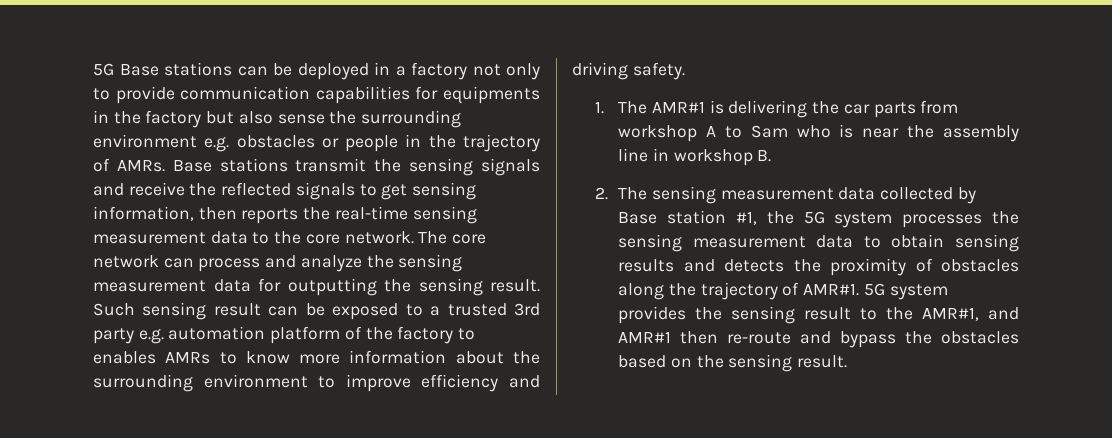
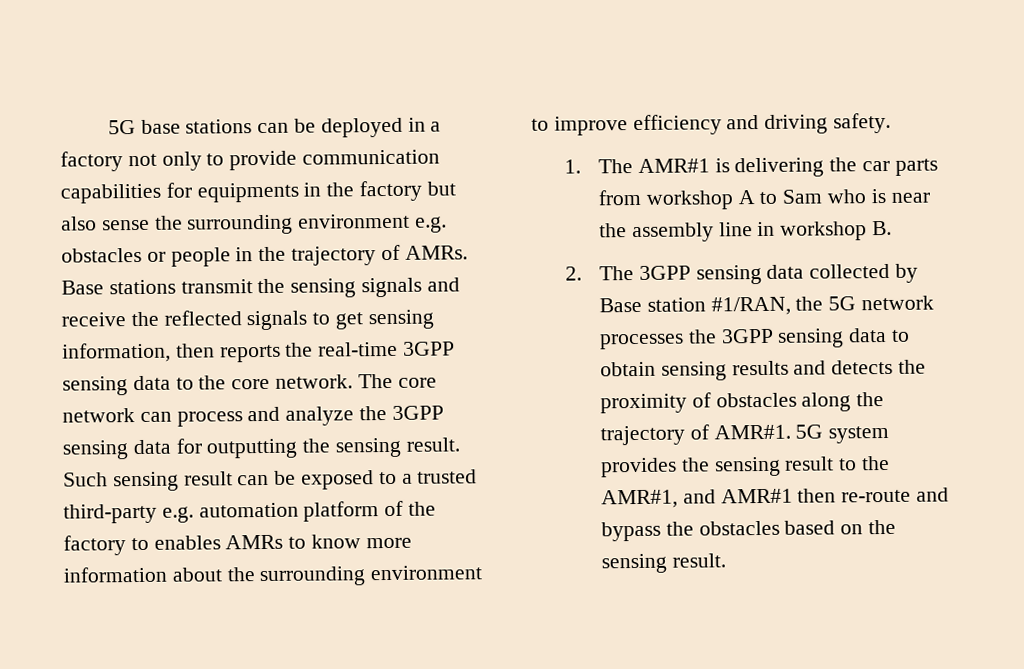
[93,63,159,76] 5G Base -> [107,119,181,135] 5G base
[412,206,477,224] [93,232,206,244] sensing measurement -> [403,341,456,356] [62,376,128,396] 3GPP sensing
[398,254,463,272] [93,280,206,292] sensing measurement -> [391,405,444,420] [62,440,128,460] 3GPP sensing
[514,303,541,316] [93,328,134,344] 3rd party -> [63,503,157,524] third-party
[651,186,834,204] sensing measurement -> [638,264,762,285] 3GPP sensing
[735,211,757,225] #1, -> [710,296,791,316] #1/RAN,
[834,212,893,228] system -> [860,295,934,311] network
[618,234,806,252] sensing measurement -> [720,328,845,348] 3GPP sensing

